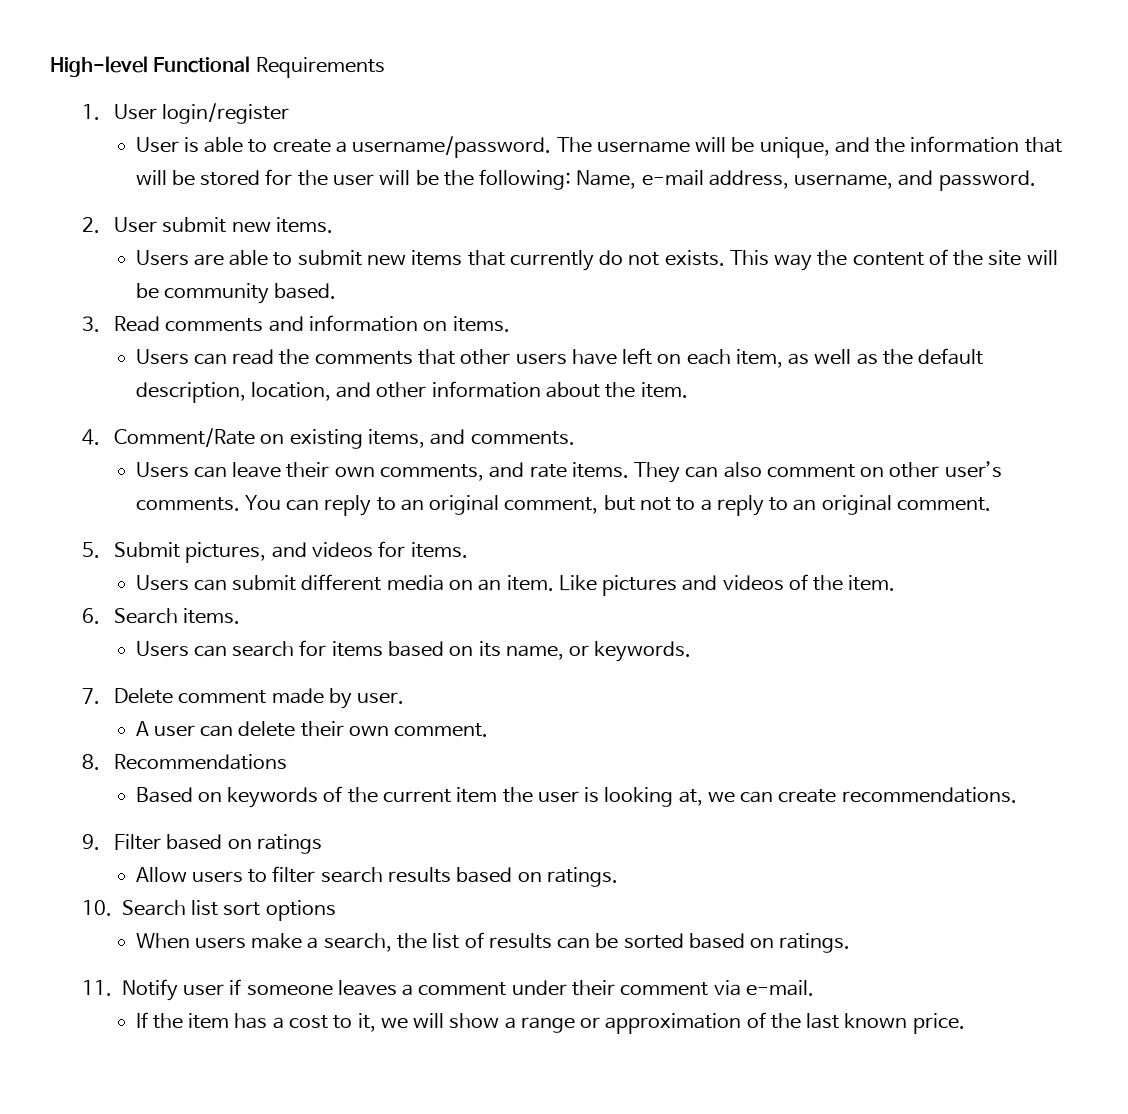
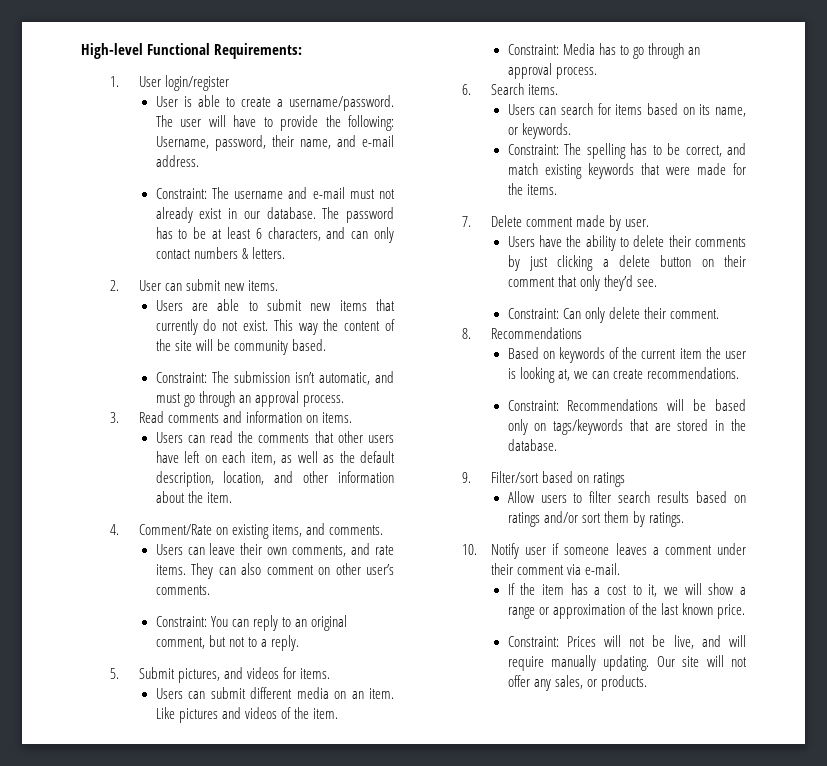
[255,57,385,78] Requirements -> [214,43,303,59] Requirements:
[596,136,1062,158] [135,169,1036,191] username will be unique, and the information that will be stored for the user will be the following: Name, e-mail address, username, and password. -> [180,115,394,131] [155,135,395,151] [155,155,199,167] [155,187,395,199] [155,207,394,223] [155,227,394,243] [155,247,285,259] user will have to provide the following: Username, password, their name, and e-mail address. // Constraint: The username and e-mail must not already exist in our database. The password has to be at least 6 characters, and can only contact numbers & letters.
(158, 225) none -> [165,283,183,291] can
[664,250,725,266] exists. -> [243,320,269,331] exist.
(337, 291) none -> [155,371,395,385] [155,391,344,407] // Constraint: The submission isn’t automatic, and must go through an approval process.
(240, 504) none -> [155,616,207,627] // Constraint:
[716,495,991,516] reply to an original comment. -> [270,635,299,651] reply.
(896, 583) none -> [507,43,700,59] [507,63,597,79] // Constraint: Media has to go through an approval process.
(692, 651) none -> [507,143,746,159] [507,163,746,179] [507,183,557,195] // Constraint: The spelling has to be correct, and match existing keywords that were made for the items.
[135,721,389,737] A user can delete their own -> [507,235,746,251] [507,255,746,271] [507,275,657,291] [507,307,666,323] Users have the ability to delete their comments by just clicking a delete button on their comment that only they’d see. // Constraint: Can only delete their
(1017, 795) none -> [507,399,746,411] [507,419,746,435] [507,439,557,451] // Constraint: Recommendations will be based only on tags/keywords that are stored in the database.
[114,834,162,850] Filter -> [491,471,540,483] Filter/sort
[546,867,618,887] [82,900,336,921] [135,932,851,953] [82,980,113,996] ratings. // 10. Search list sort options // When users make a search, the list of results can be sorted based on ratings. // 11. -> [507,511,684,527] [462,544,478,555] ratings and/or sort them by ratings. // 10.
(965, 1023) none -> [507,635,746,649] [507,655,747,671] [507,675,647,691] // Constraint: Prices will not be live, and will require manually updating. Our site will not offer any sales, or products.

